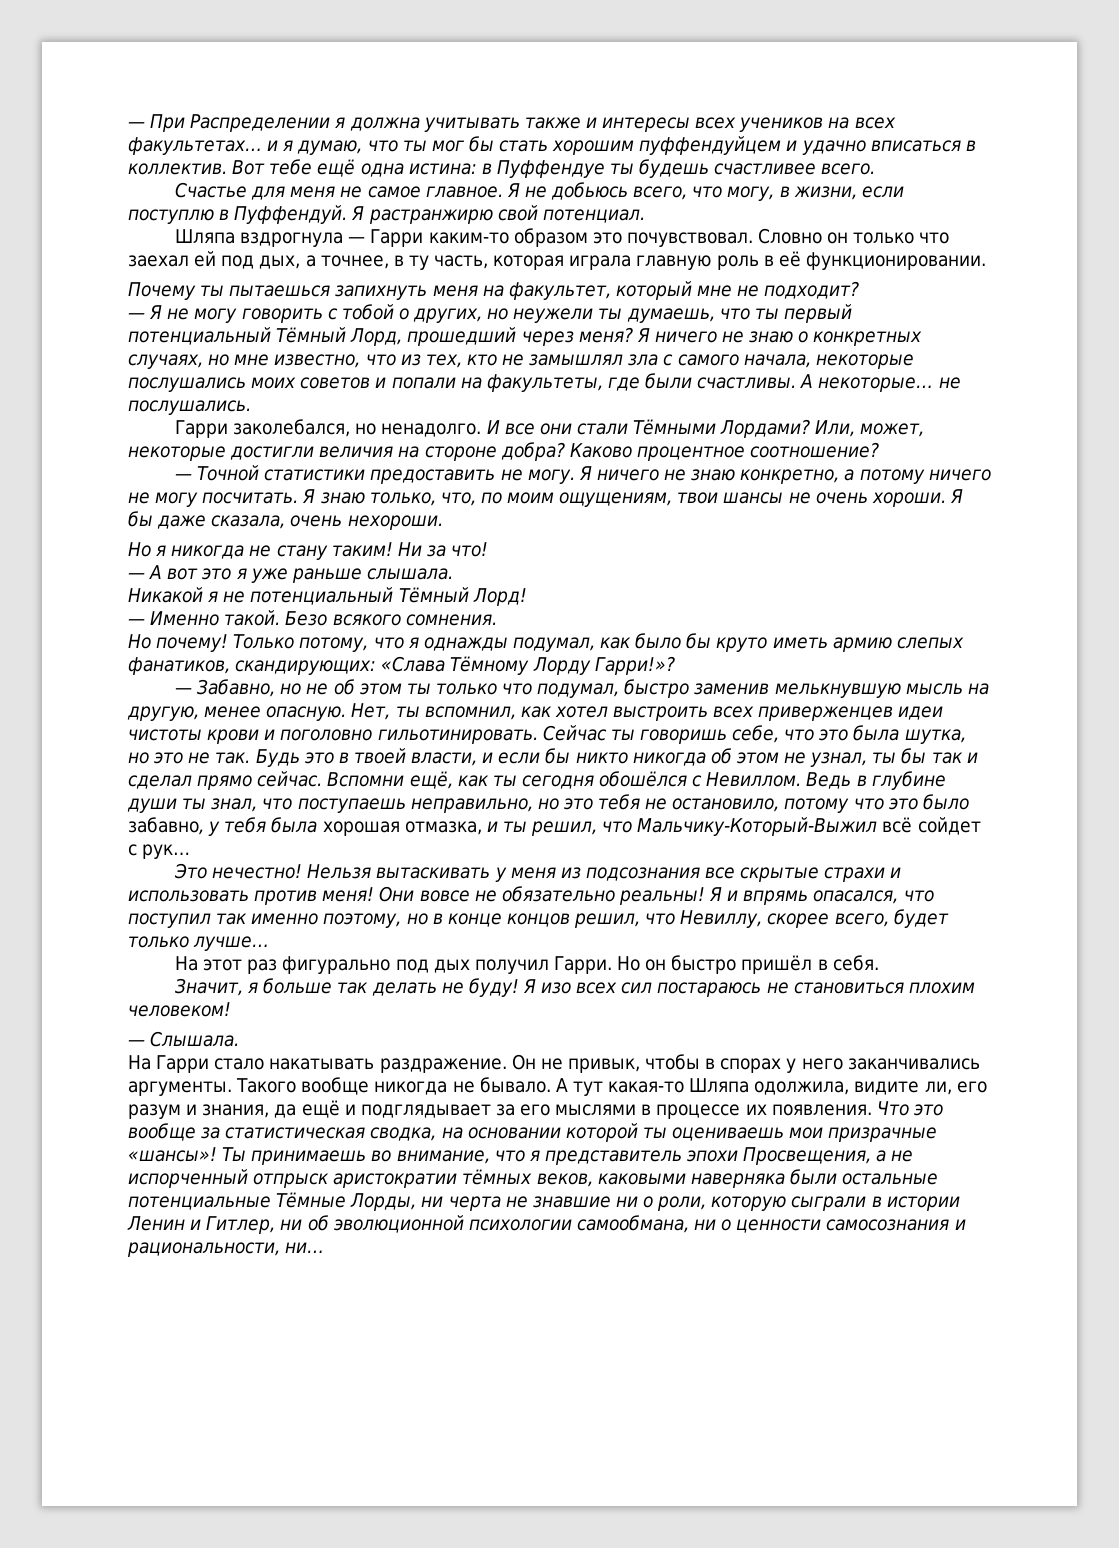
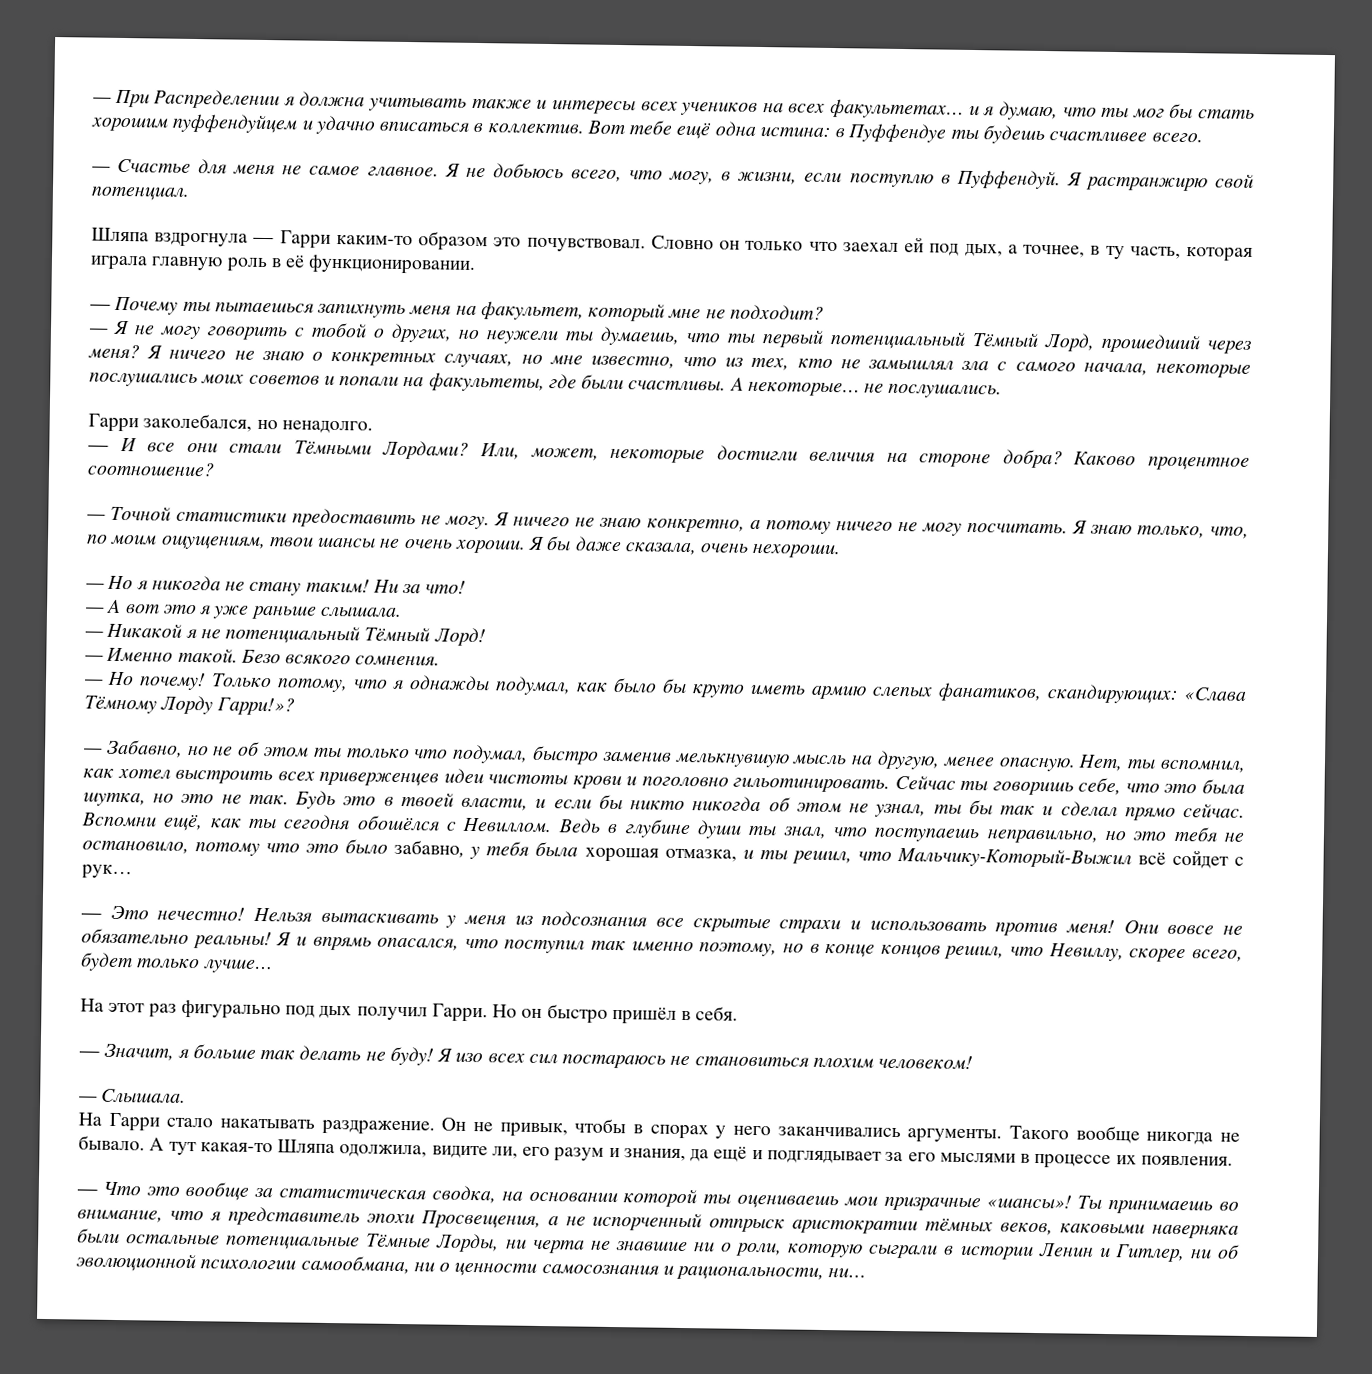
(876, 169) none -> [91,166,111,172] —
(986, 261) none -> [90,304,111,310] —
(482, 430) none -> [88,445,109,451] // —
(443, 522) none -> [85,583,105,589] —
(453, 574) none -> [84,631,104,637] —
(497, 620) none -> [83,679,104,685] —
(191, 851) none -> [81,913,102,919] —
(879, 963) none -> [79,1051,100,1057] —
(872, 1110) none -> [77,1189,98,1195] // —

